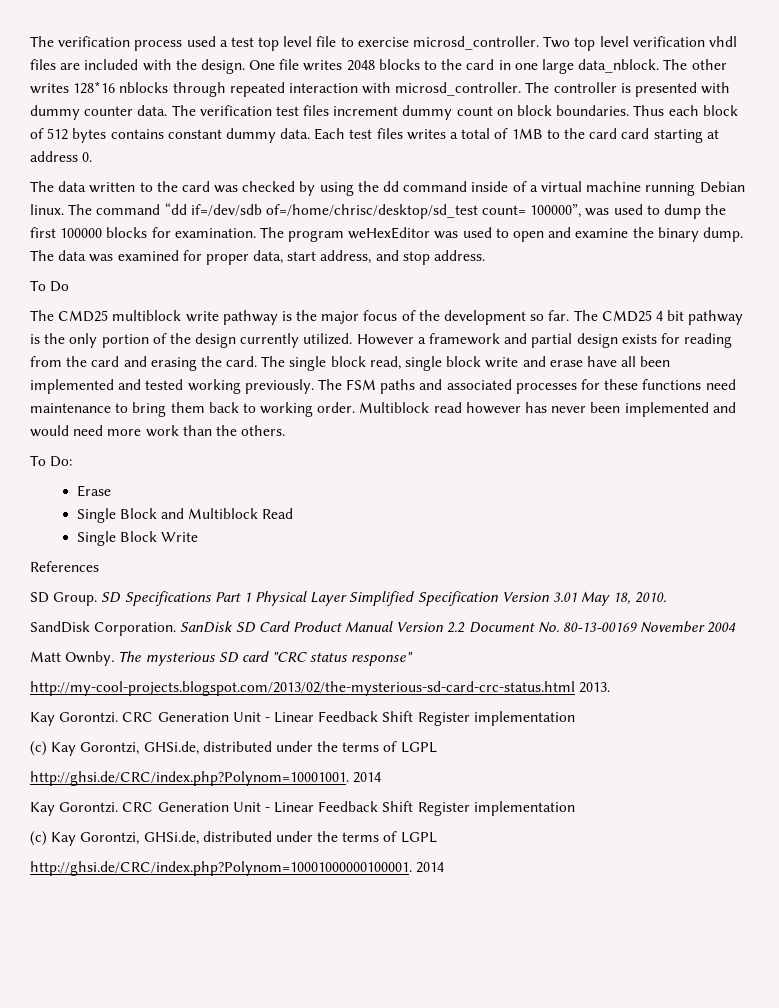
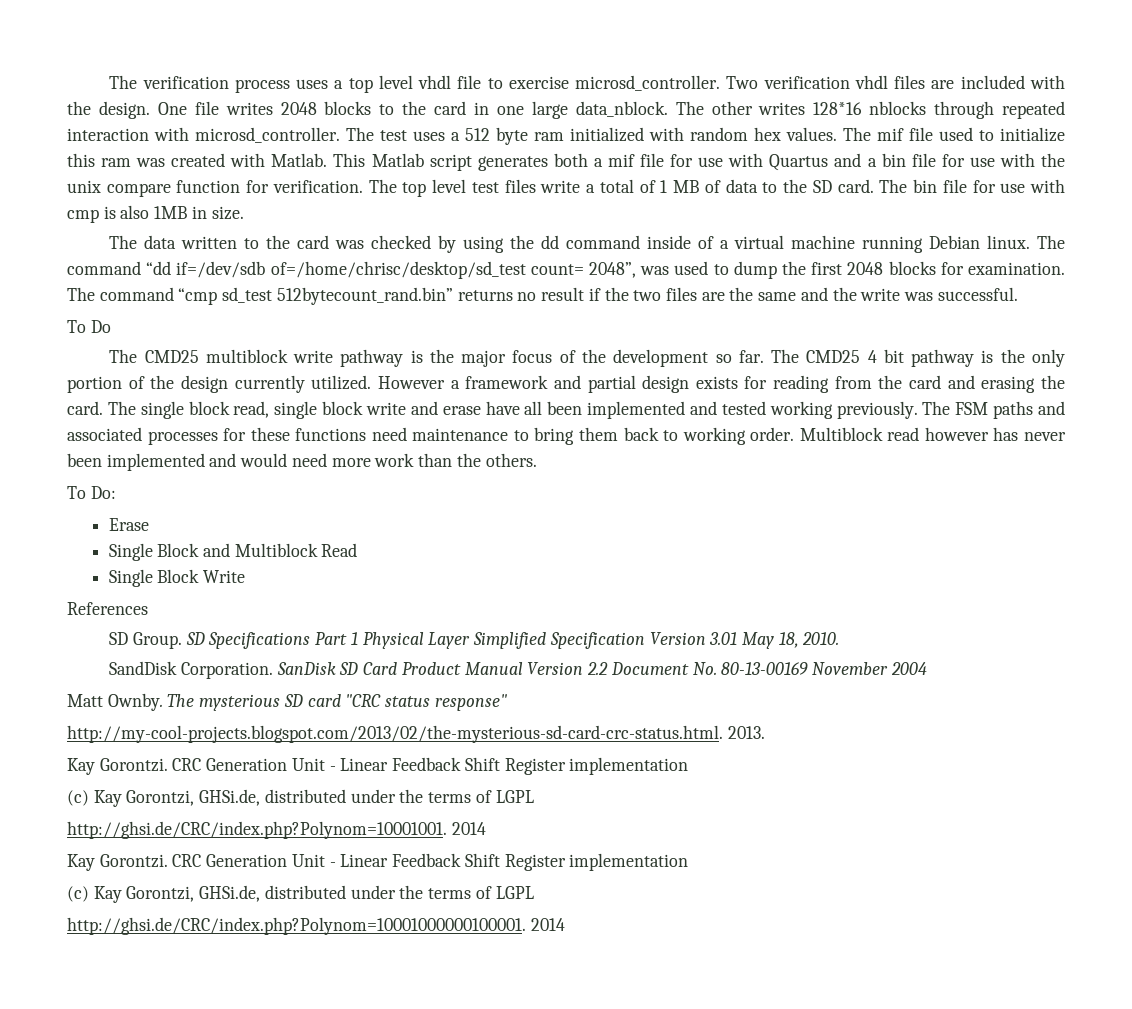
[186,36,313,51] used a test top level -> [296,75,452,93] uses a top level vhdl
[574,36,629,51] top level -> (759, 82) none
[553,82,731,97] [30,105,738,120] [30,128,719,143] [30,151,93,162] controller is presented with dummy counter data. The verification test files increment dummy count on block boundaries. Thus each block of 512 bytes contains constant dummy data. Each test files writes a total of 1MB to the card card starting at address 0. -> [380,127,1065,145] [67,153,1066,171] [67,179,1066,197] [67,205,244,223] test uses a 512 byte ram initialized with random hex values. The mif file used to initialize this ram was created with Matlab. This Matlab script generates both a mif file for use with Quartus and a bin file for use with the unix compare function for verification. The top level test files write a total of 1 MB of data to the SD card. The bin file for use with cmp is also 1MB in size.
[530,204,582,218] 100000”, -> [589,262,636,278] 2048”,
[60,228,103,238] 100000 -> [847,262,884,275] 2048
[288,227,743,242] [30,250,486,265] program weHexEditor was used to open and examine the binary dump. The data was examined for proper data, start address, and stop address. -> [99,287,1018,305] command “cmp sd_test 512bytecount_rand.bin” returns no result if the two files are the same and the write was successful.
[30,681,575,696] http://my-cool-projects.blogspot.com/2013/02/the-mysterious-sd-card-crc-status.html -> [67,725,723,743] http://my-cool-projects.blogspot.com/2013/02/the-mysterious-sd-card-crc-status.html.

